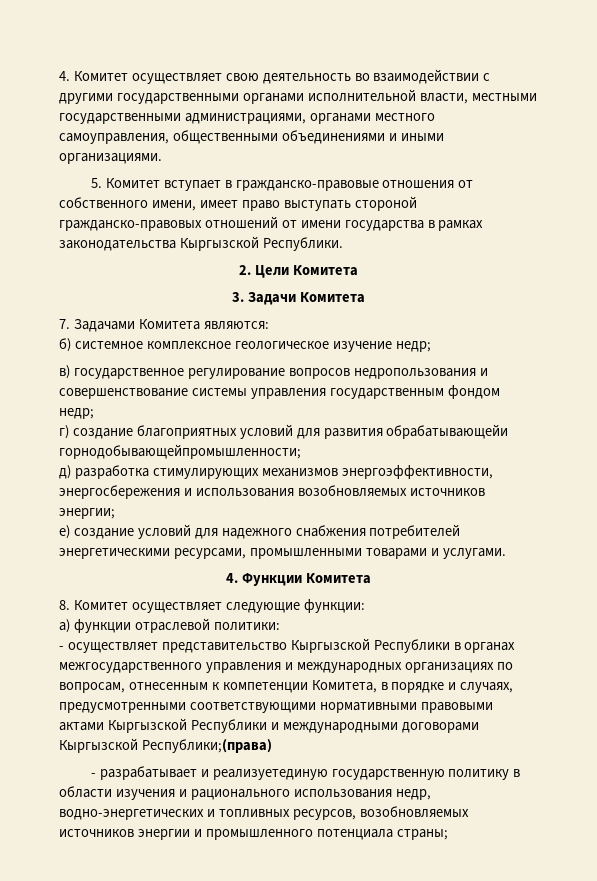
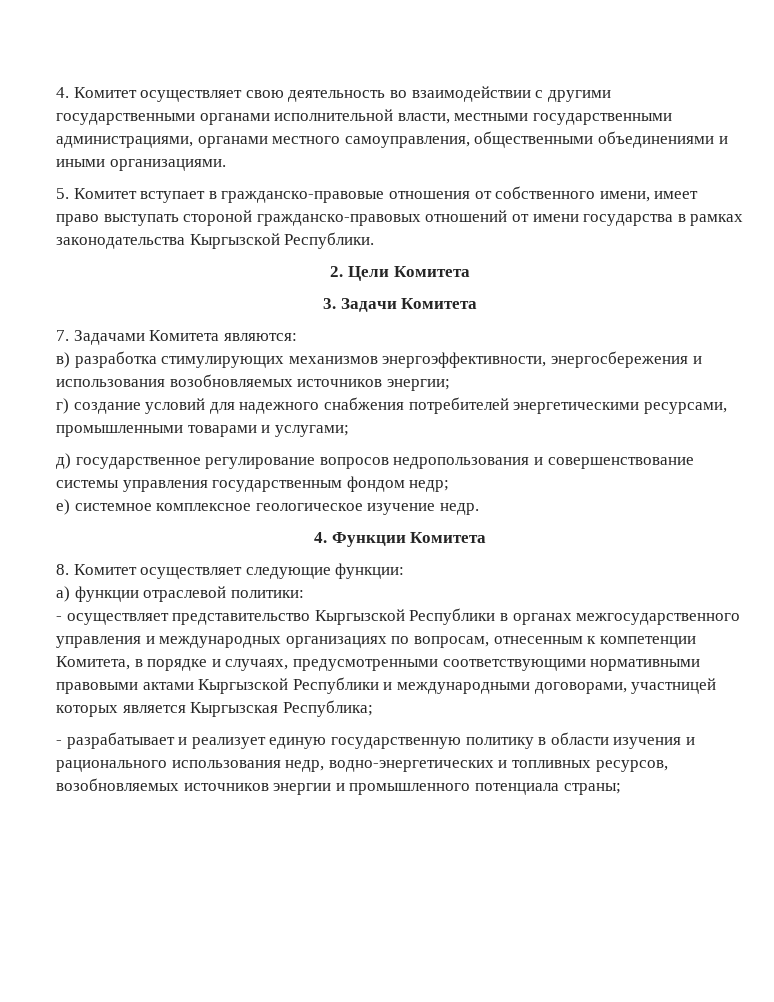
[59,338,431,352] [59,365,70,379] б) системное комплексное геологическое изучение недр; // в) -> [56,351,702,368] [56,374,450,391] [56,397,727,414] [56,425,349,437] [56,453,71,469] в) разработка стимулирующих механизмов энергоэффективности, энергосбережения и использования возобновляемых источников энергии; // г) создание условий для надежного снабжения потребителей энергетическими ресурсами, промышленными товарами и услугами; // д)
[59,424,509,439] [59,444,301,459] [59,465,493,479] [59,485,485,499] [59,508,115,519] [59,524,461,539] [59,548,506,559] г) создание благоприятных условий для развития обрабатывающейи горнодобывающейпромышленности; // д) разработка стимулирующих механизмов энергоэффективности, энергосбережения и использования возобновляемых источников энергии; // е) создание условий для надежного снабжения потребителей энергетическими ресурсами, промышленными товарами и услугами. -> [56,499,479,515] е) системное комплексное геологическое изучение недр.
[401,722,479,733] [59,738,272,753] договорами Кыргызской Республики;(права) -> [534,678,717,694] [56,700,373,717] договорами, участницей которых является Кыргызская Республика;
[212,769,328,780] реализуетединую -> [191,737,327,749] реализует единую

